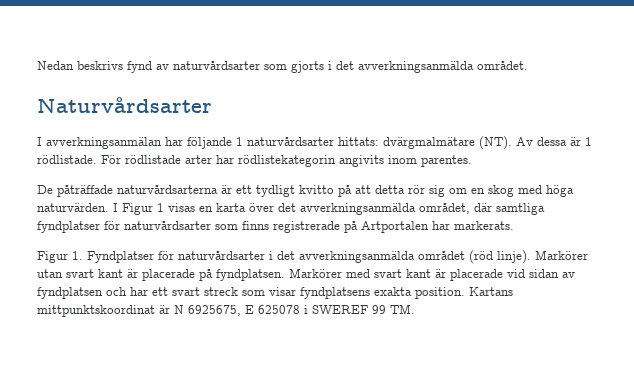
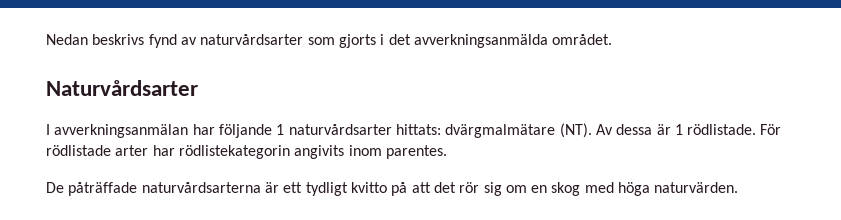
[375,185,405,194] detta -> [433,182,456,193] det
[113,203,545,215] [37,221,514,233] [37,250,588,264] [37,268,575,281] [37,287,513,299] [37,304,415,317] I Figur 1 visas en karta över det avverkningsanmälda området, där samtliga fyndplatser för naturvårdsarter som finns registrerade på Artportalen har markerats. // Figur 1. Fyndplatser för naturvårdsarter i det avverkningsanmälda området (röd linje). Markörer utan svart kant är placerade på fyndplatsen. Markörer med svart kant är placerade vid sidan av fyndplatsen och har ett svart streck som visar fyndplatsens exakta position. Kartans mittpunktskoordinat är N 6925675, E 625078 i SWEREF 99 TM. -> (739, 187) none

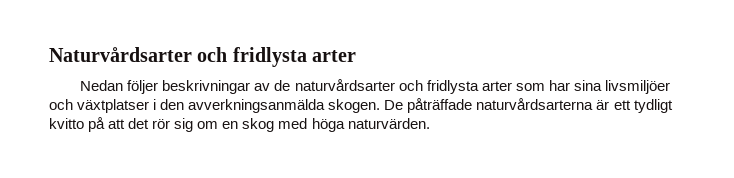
[46,34,613,48] [46,80,198,96] [46,123,782,138] [46,145,447,159] Nedan beskrivs fynd av naturvårdsarter som gjorts i det avverkningsanmälda området. // Naturvårdsarter // I avverkningsanmälan har följande 1 naturvårdsarter hittats: dvärgmalmätare (NT). Av dessa är 1 rödlistade. För rödlistade arter har rödlistekategorin angivits inom parentes. // -> [49,47,357,67] [80,79,670,94] [49,99,381,113] Naturvårdsarter och fridlysta arter // Nedan följer beskrivningar av de naturvårdsarter och fridlysta arter som har sina livsmiljöer och växtplatser i den avverkningsanmälda skogen.

